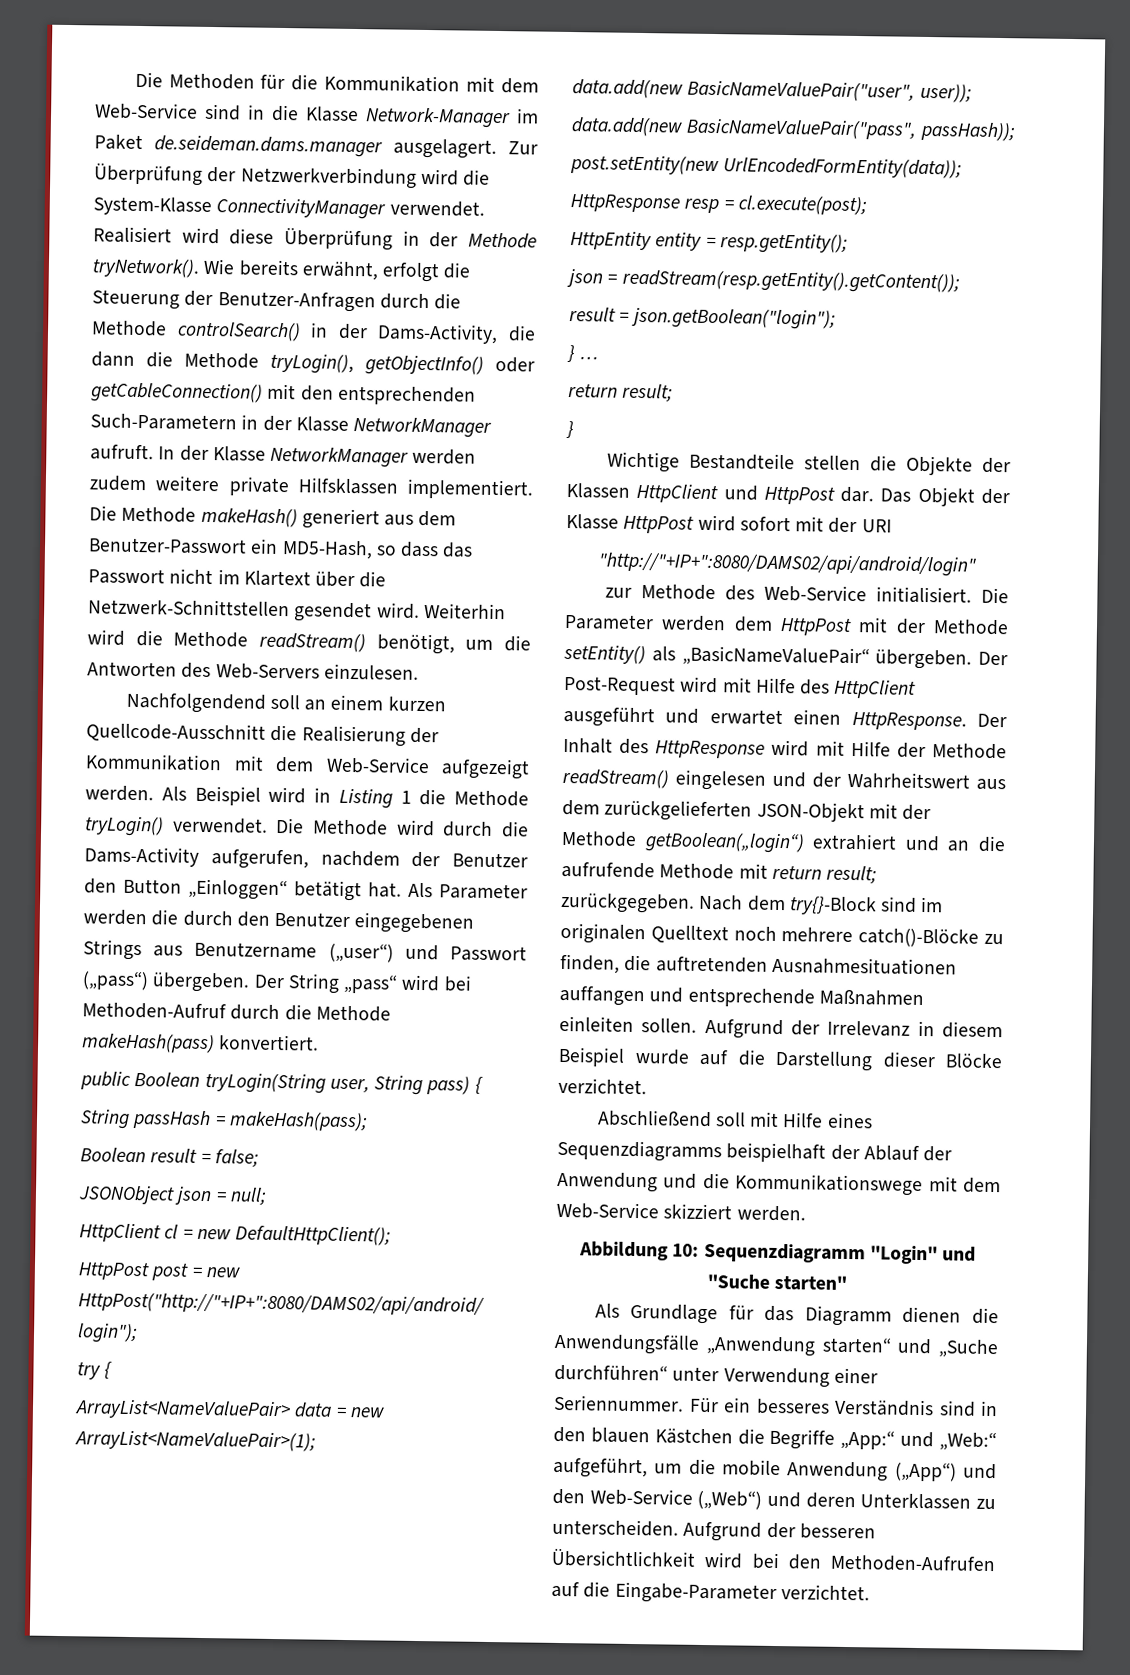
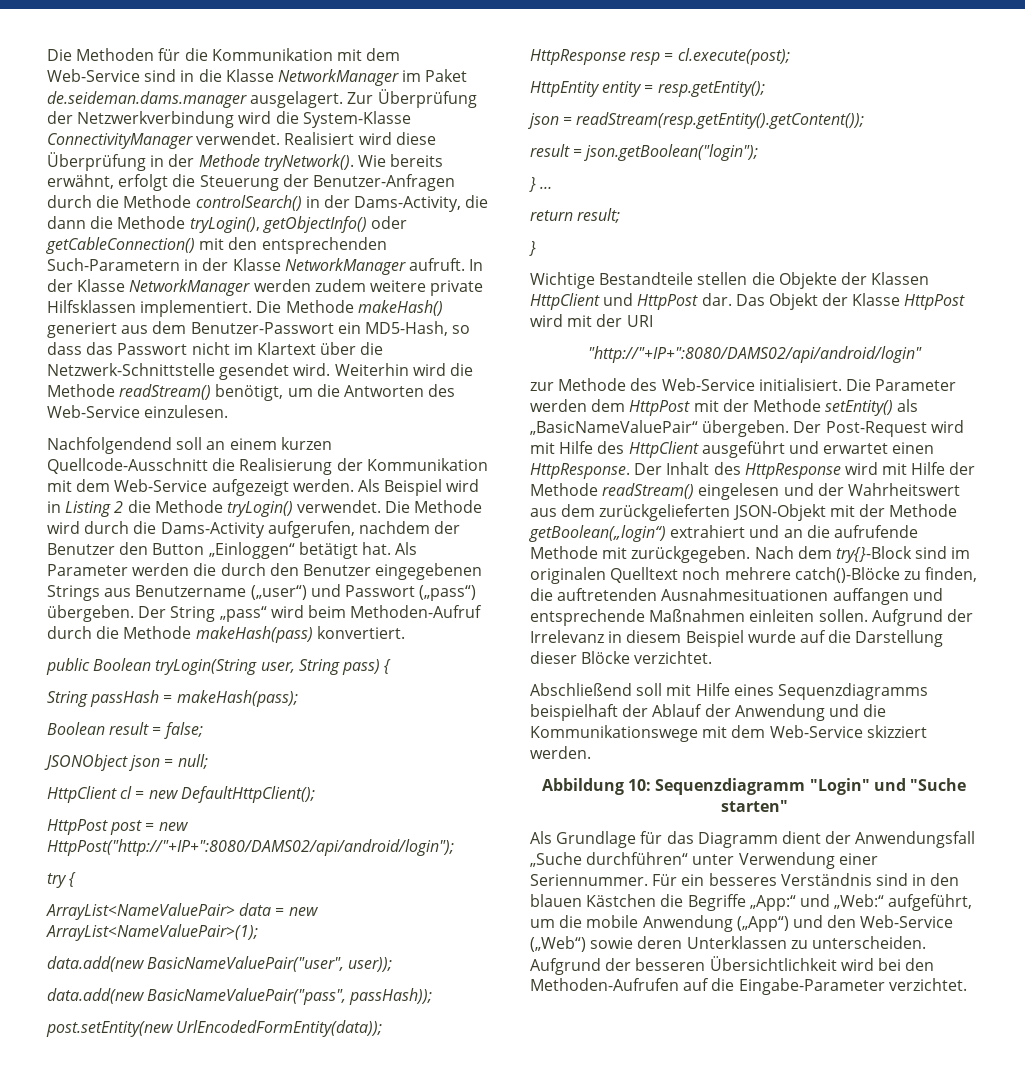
[365,107,511,129] Network-Manager -> [277,69,399,86] NetworkManager
[88,598,290,617] Netzwerk-Schnittstellen -> [47,363,215,376] Netzwerk-Schnittstelle
[215,663,320,680] Web-Servers -> [47,405,140,418] Web-Service
[400,790,412,804] 1 -> [114,501,124,513] 2
[443,975,472,992] bei -> [307,605,346,618] beim
[739,516,791,532] sofort -> (563, 320) none
[771,864,878,885] return result; -> (628, 553) none
[902,1306,999,1325] [554,1333,933,1357] dienen die Anwendungsfälle „Anwendung starten“ und -> [781,831,976,848] dient der Anwendungsfall
[767,1491,801,1508] und -> [590,937,634,949] sowie

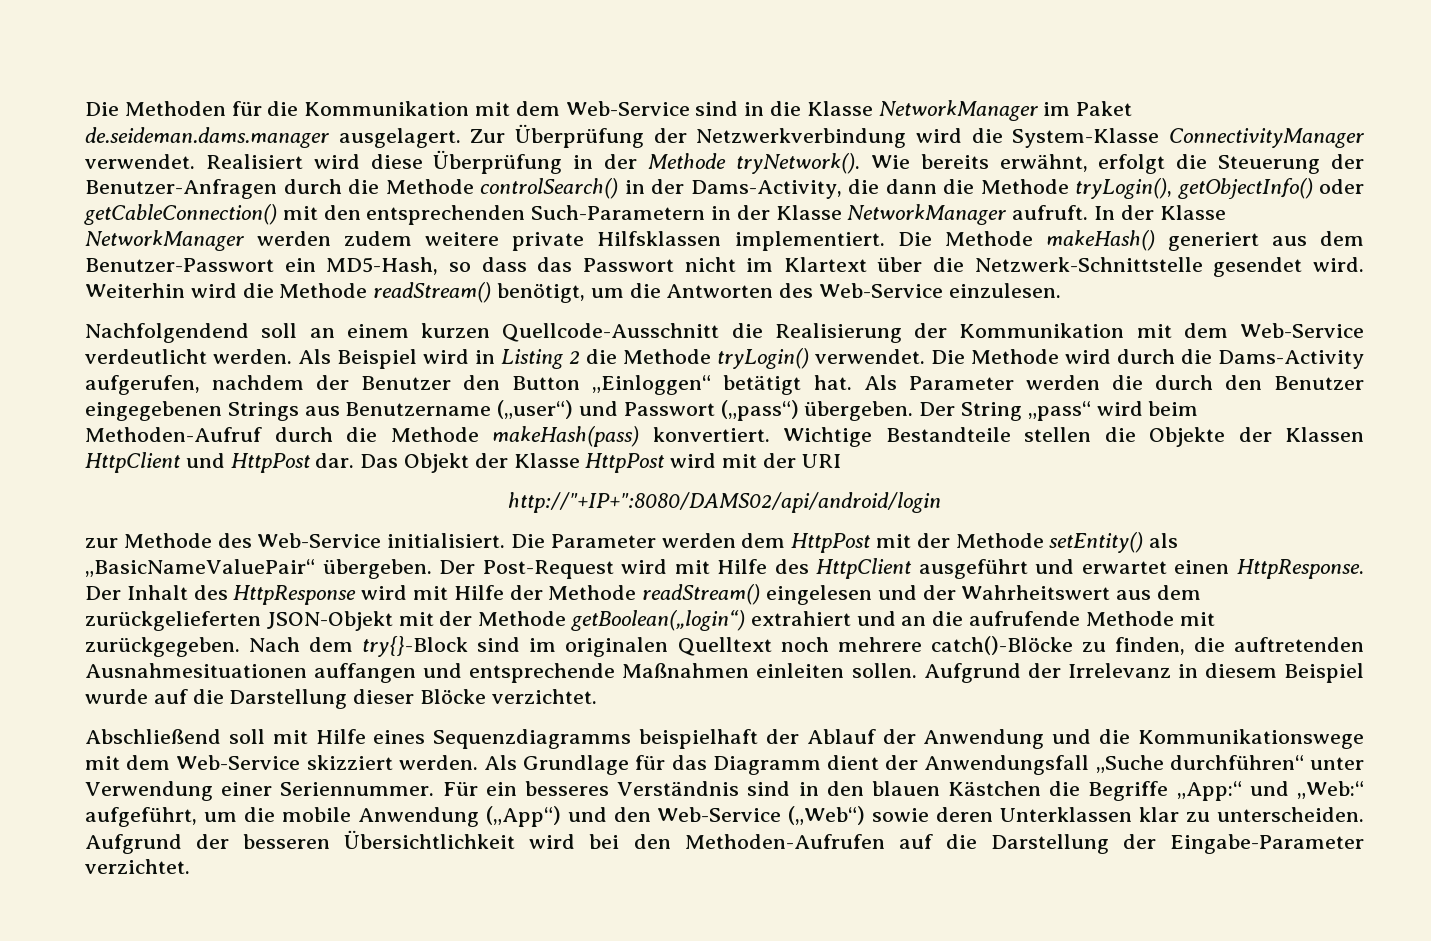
[211,479,289,496] aufgezeigt -> [85,349,207,364] verdeutlicht
[46,658,392,675] [47,690,298,707] [47,722,203,739] [44,754,208,771] [47,786,315,803] [47,819,189,835] [47,839,454,856] [47,872,77,888] [46,903,319,920] [46,924,258,941] [47,956,393,972] [47,988,433,1005] [46,1020,383,1037] [530,48,790,65] [530,81,765,97] [527,112,865,129] [530,144,759,161] [529,177,553,192] [530,208,621,223] [529,241,536,256] // public Boolean tryLogin(String user, String pass) { // String passHash = makeHash(pass); // Boolean result = false; // JSONObject json = null; // HttpClient cl = new DefaultHttpClient(); // HttpPost post = new HttpPost("http://"+IP+":8080/DAMS02/api/android/login"); // try { // ArrayList<NameValuePair> data = new ArrayList<NameValuePair>(1); // data.add(new BasicNameValuePair("user", user)); // data.add(new BasicNameValuePair("pass", passHash)); // post.setEntity(new UrlEncodedFormEntity(data)); // HttpResponse resp = cl.execute(post); // HttpEntity entity = resp.getEntity(); // json = readStream(resp.getEntity().getContent()); // result = json.getBoolean("login"); // } … // return result; // } // -> (770, 434) none
[587,346,922,363] "http://"+IP+":8080/DAMS02/api/android/login" -> [508,492,942,513] http://"+IP+":8080/DAMS02/api/android/login
[542,778,966,795] [720,800,788,812] // Abbildung 10: Sequenzdiagramm "Login" und "Suche starten" // -> (478, 762) none
(787, 942) none -> [1139,807,1180,822] klar
(735, 984) none -> [990,834,1156,854] Darstellung der

